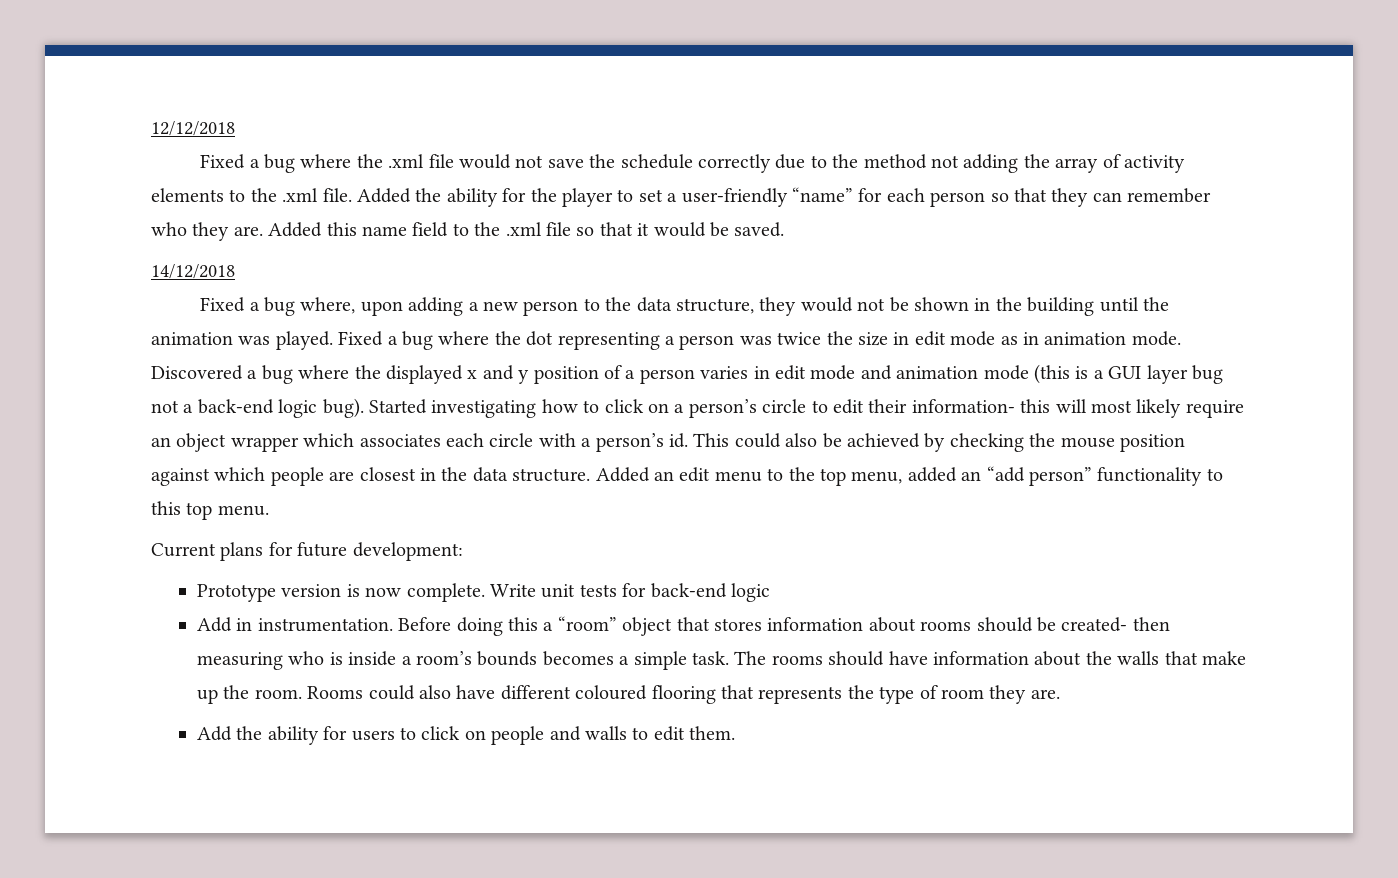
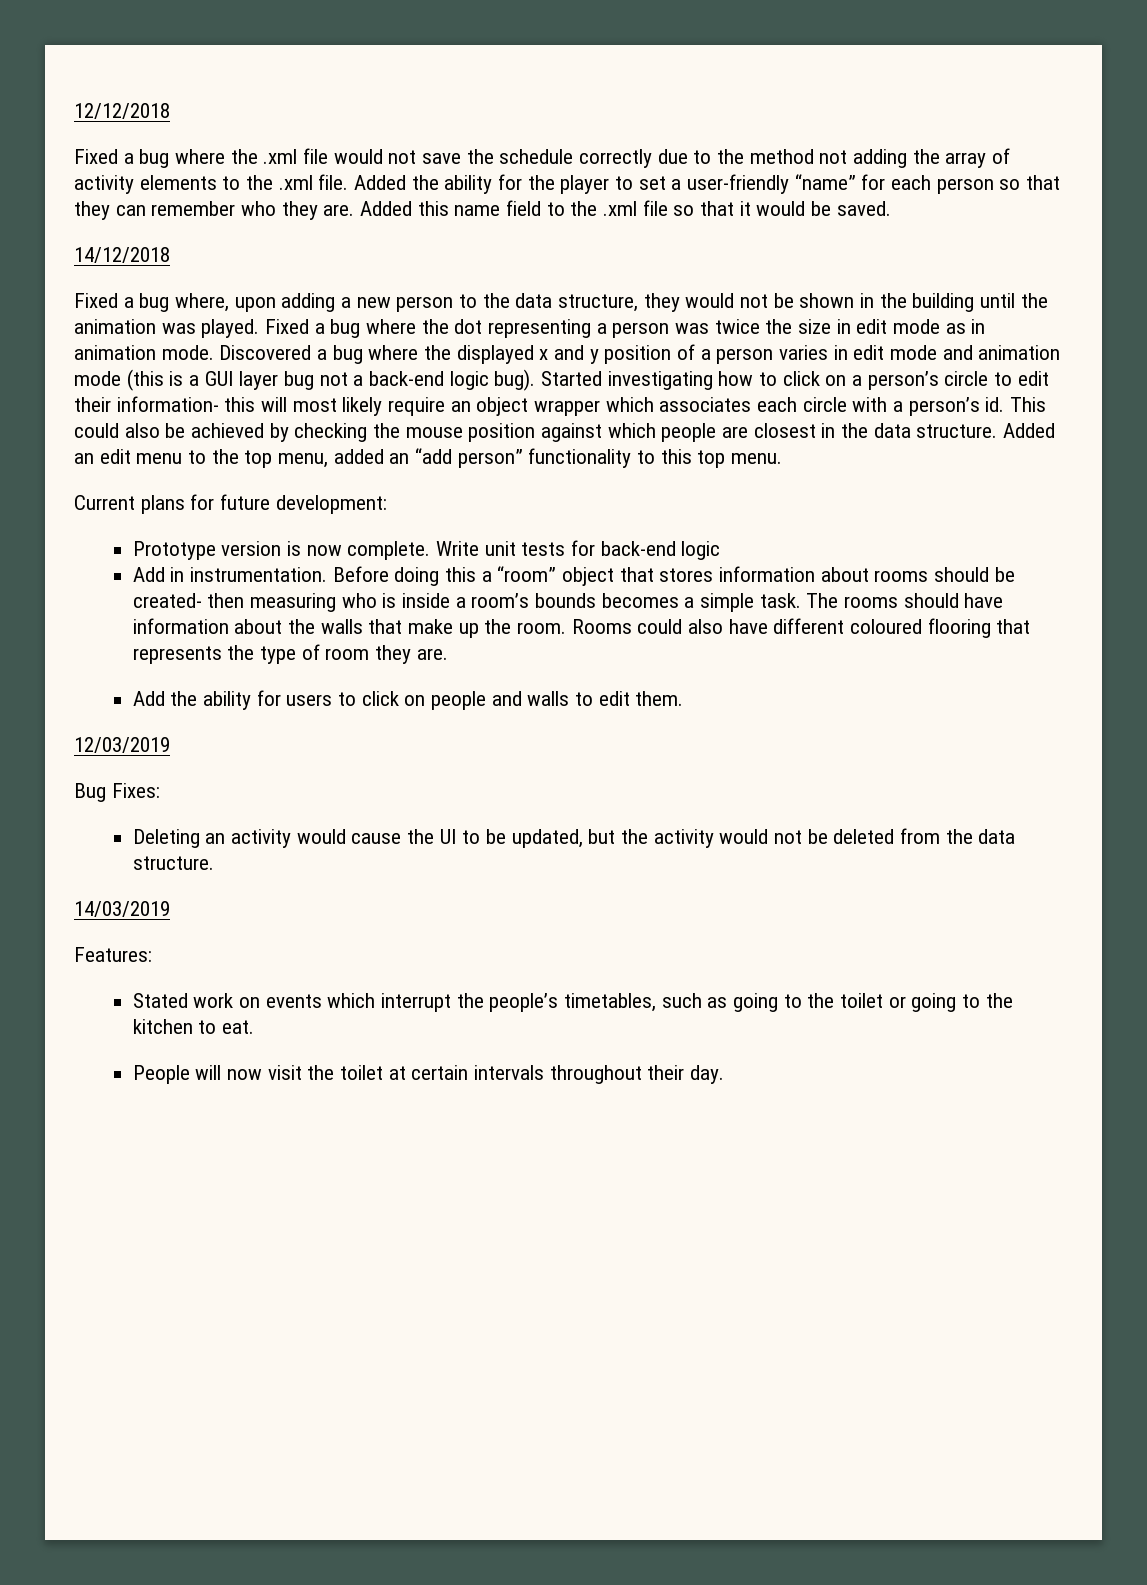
(736, 733) none -> [74,737,170,753] [74,783,160,802] [132,828,1016,848] [132,856,214,870] [74,901,170,917] [74,947,152,962] [132,993,1013,1012] [132,1019,255,1034] [132,1065,725,1084] // 12/03/2019 // Bug Fixes: // Deleting an activity would cause the UI to be updated, but the activity would not be deleted from the data structure. // 14/03/2019 // Features: // Stated work on events which interrupt the people’s timetables, such as going to the toilet or going to the kitchen to eat. // People will now visit the toilet at certain intervals throughout their day.

